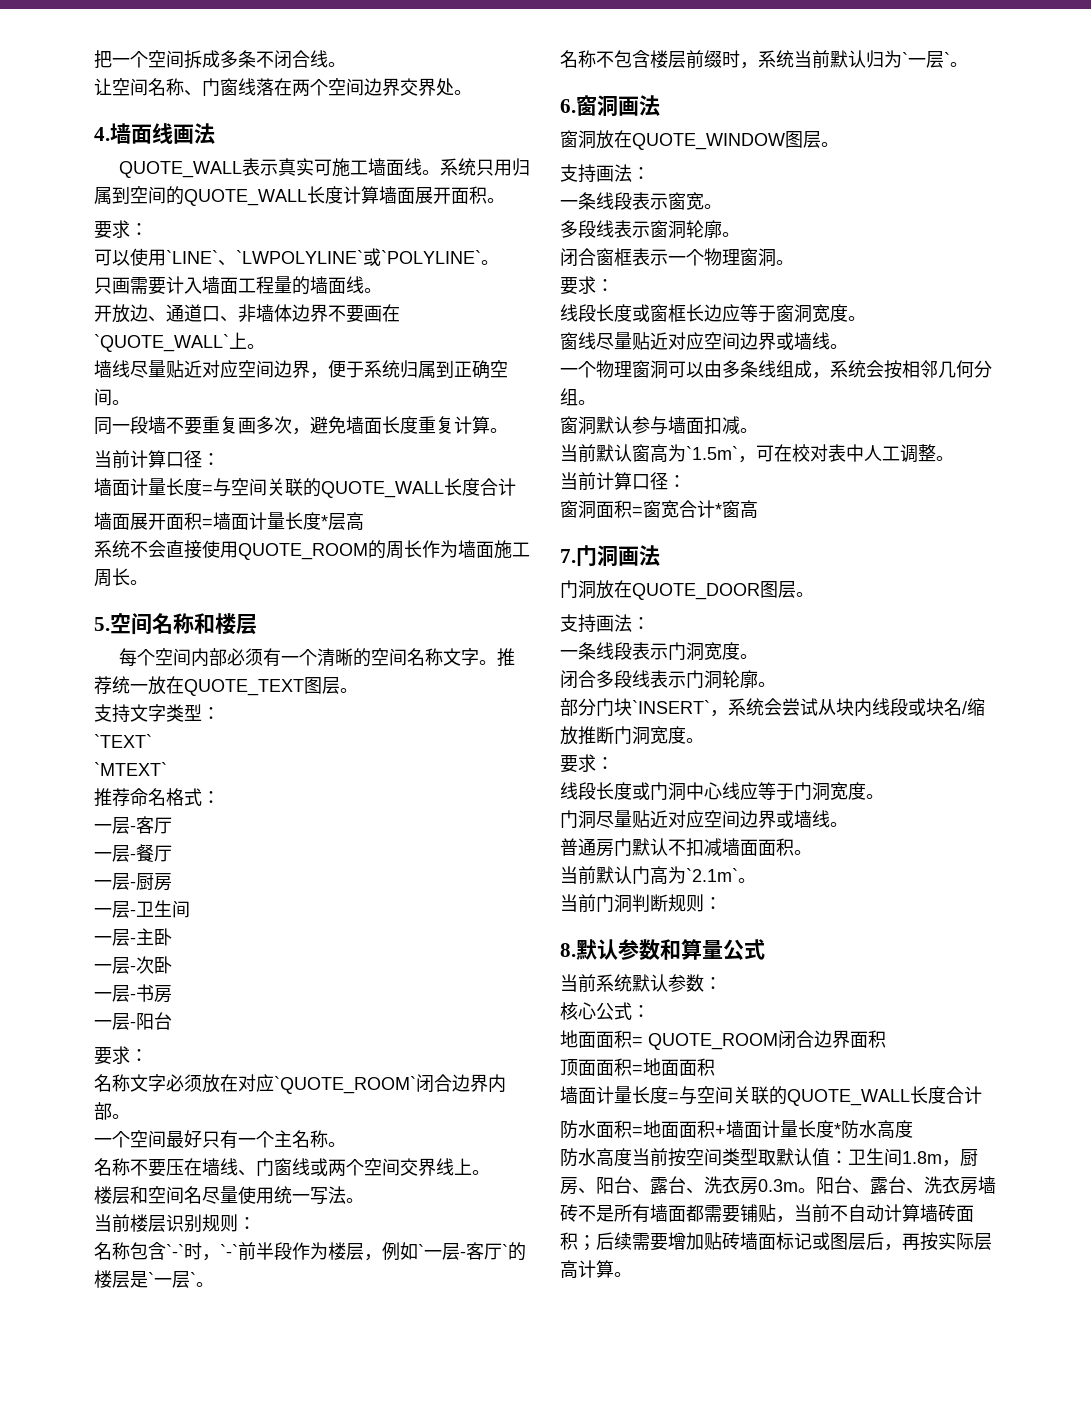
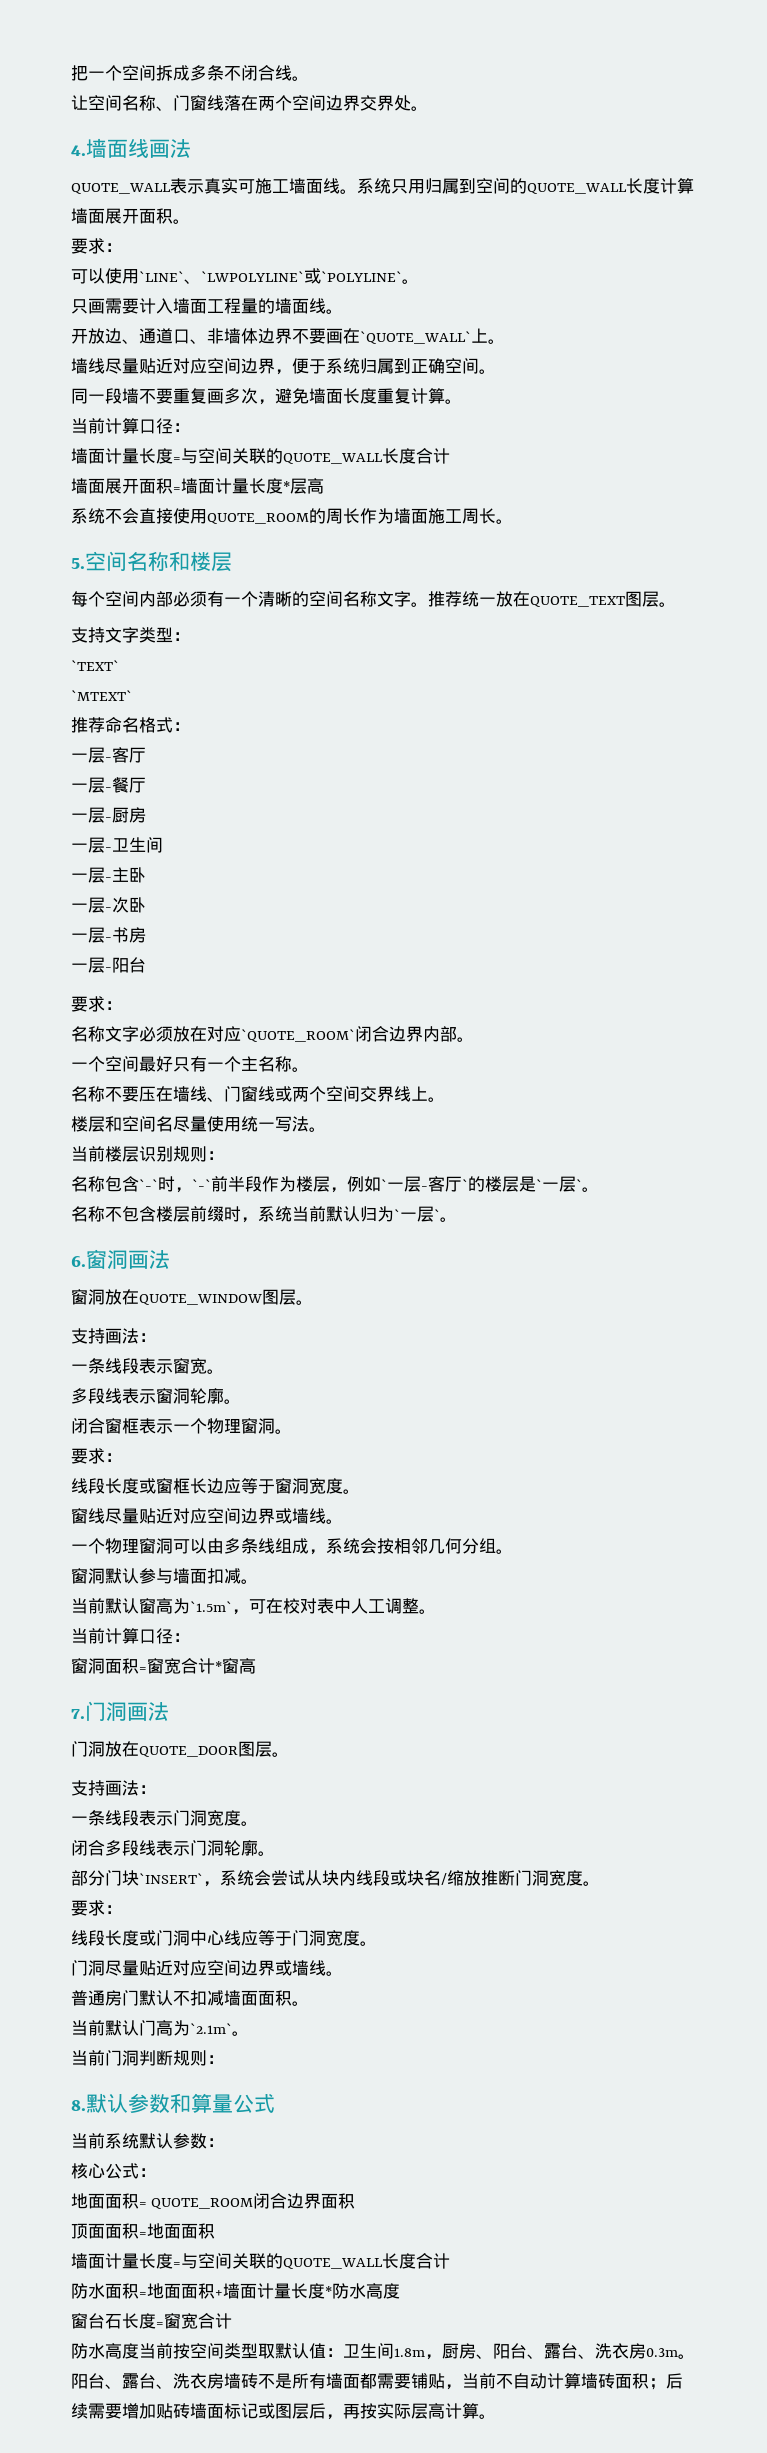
(913, 1129) none -> [71,2313,232,2329] // 窗台石长度=窗宽合计

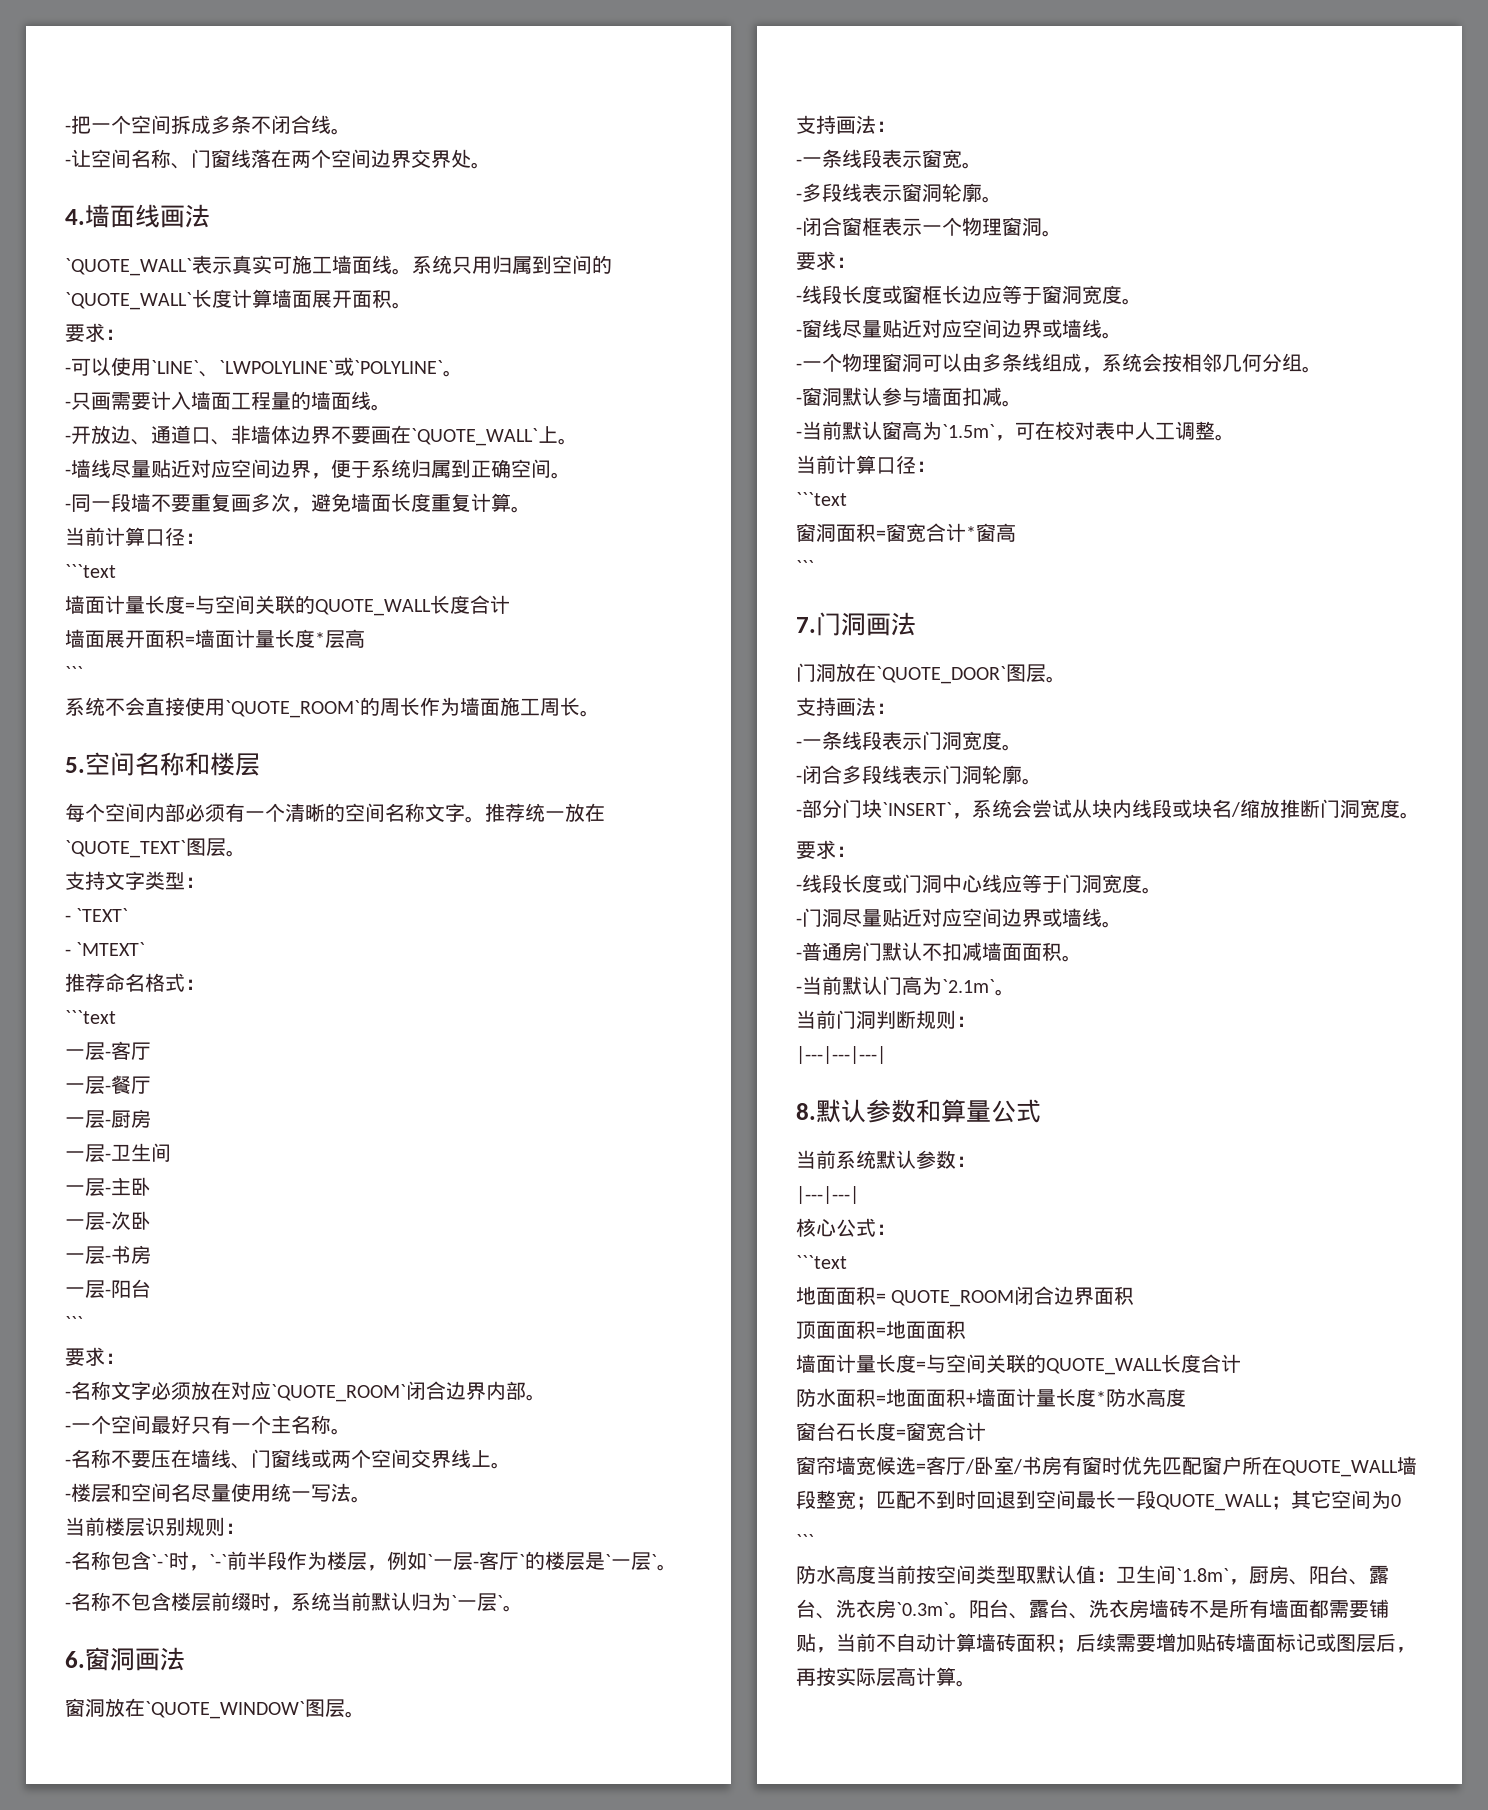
(71, 73) none -> [65,125,71,132] -
(309, 78) none -> [65,159,71,166] -
[71,183,171,194] QUOTE_WALL -> [65,258,192,276] `QUOTE_WALL`
[527,183,627,194] QUOTE_WALL -> [65,292,192,310] `QUOTE_WALL`
(122, 247) none -> [65,367,71,374] -
(419, 281) none -> [65,401,71,408] -
(343, 311) none -> [65,435,71,442] -
(505, 341) none -> [65,469,71,476] -
(496, 371) none -> [65,503,71,510] -
(190, 427) none -> [65,564,116,578] // ```text
(324, 486) none -> [65,666,83,680] // ```
[207,513,309,524] QUOTE_ROOM -> [225,700,360,718] `QUOTE_ROOM`
[530,596,625,607] QUOTE_TEXT -> [65,840,186,858] `QUOTE_TEXT`
(190, 636) none -> [65,915,71,922] -
(119, 665) none -> [65,949,71,956] -
(190, 726) none -> [65,1010,116,1024] // ```text
[71,996,122,1012] // 要求： // -> [65,1316,83,1330] [65,1347,125,1366] [65,1391,71,1398] // ``` // 要求： // -
(474, 1039) none -> [65,1425,71,1432] -
(309, 1069) none -> [65,1459,71,1466] -
(445, 1099) none -> [65,1493,71,1500] -
(224, 1155) none -> [65,1561,71,1568] -
(599, 1189) none -> [65,1602,71,1609] -
[139,1289,313,1305] [71,1328,156,1344] QUOTE_WINDOW图层。 // 支持画法： // -> [145,1699,365,1719] [796,115,896,134] [796,159,802,166] `QUOTE_WINDOW`图层。 // 支持画法： // -
(224, 1371) none -> [796,193,802,200] -
(241, 1401) none -> [796,227,802,234] -
(122, 1457) none -> [796,295,802,302] -
(360, 1491) none -> [796,329,802,336] -
(343, 1521) none -> [796,363,802,370] -
(513, 1551) none -> [796,397,802,404] -
(258, 1581) none -> [796,431,802,438] -
(190, 1637) none -> [796,492,847,506] // ```text
(256, 1666) none -> [796,560,814,574] // ```
[139,1741,289,1757] [71,1780,156,1796] QUOTE_DOOR图层。 // 支持画法： // -> [876,664,1066,684] [796,697,896,716] [796,741,802,748] `QUOTE_DOOR`图层。 // 支持画法： // -
(258, 1823) none -> [796,775,802,782] -
(275, 1853) none -> [796,809,802,816] -
(122, 1909) none -> [796,884,802,891] -
(377, 1943) none -> [796,918,802,925] -
(343, 1973) none -> [796,952,802,959] -
(309, 2003) none -> [796,986,802,993] -
(224, 2059) none -> [796,1046,886,1064] // |---|---|---|
(224, 2142) none -> [796,1186,859,1204] // |---|---|
(156, 2172) none -> [796,1255,847,1269] // ```text
(232, 2321) none -> [796,1456,1417,1477] [796,1490,1401,1511] [796,1534,814,1548] // 窗帘墙宽候选=客厅/卧室/书房有窗时优先匹配窗户所在QUOTE_WALL墙段整宽；匹配不到时回退到空间最长一段QUOTE_WALL；其它空间为0 // ```
[394,2348,425,2357] 1.8m -> [1176,1568,1229,1582] `1.8m`
[646,2348,678,2357] 0.3m -> [896,1602,949,1616] `0.3m`

